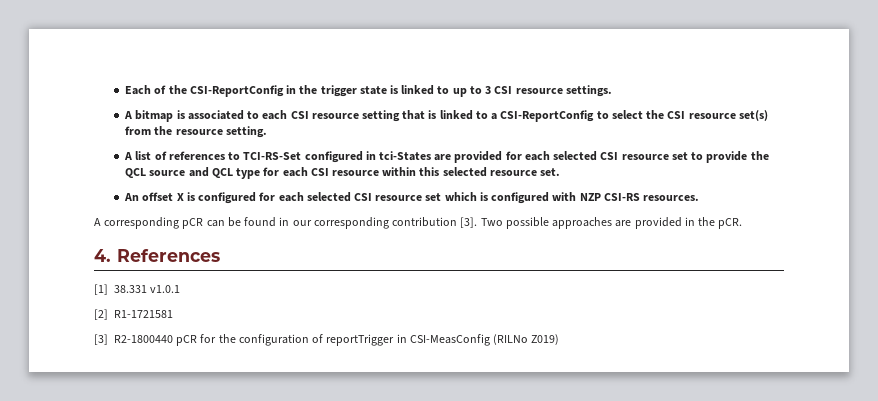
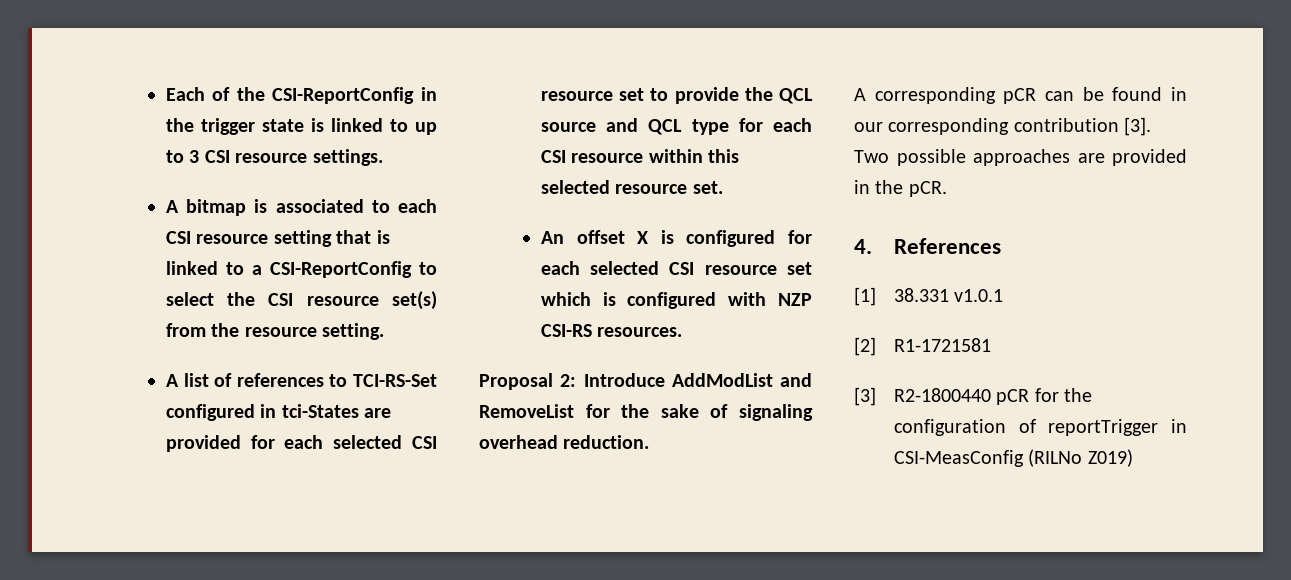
(700, 198) none -> [479,373,812,390] [479,404,813,421] [479,435,650,449] // Proposal 2: Introduce AddModList and RemoveList for the sake of signaling overhead reduction.

